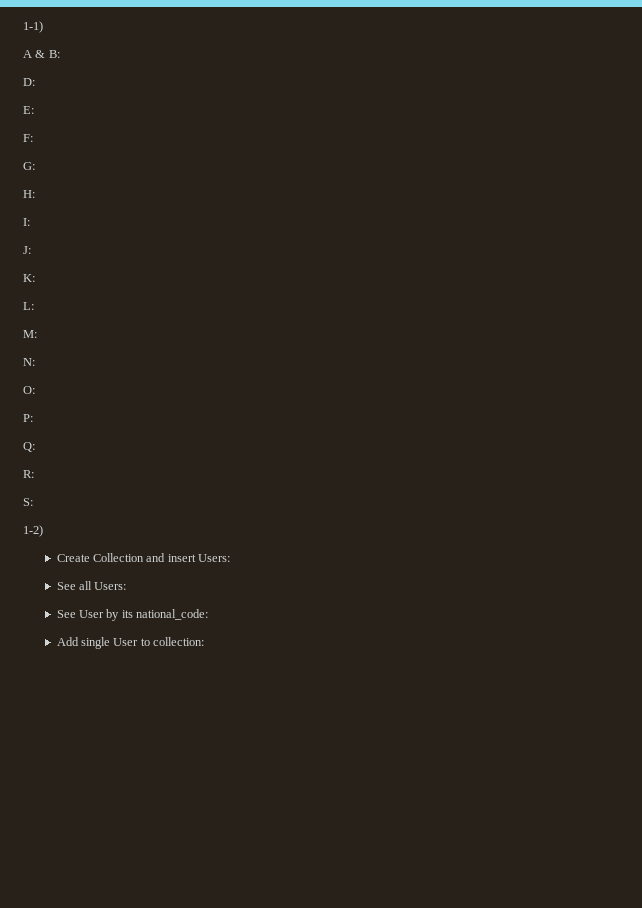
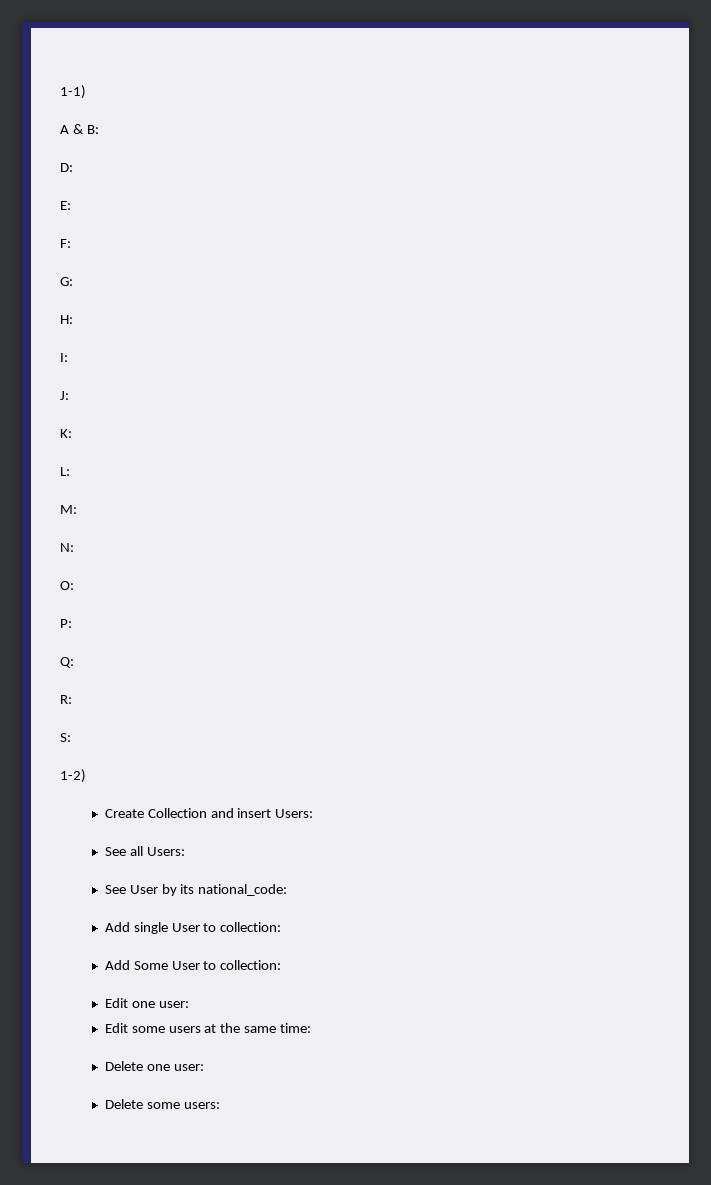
(204, 641) none -> [104,960,282,970] [104,998,189,1008] [104,1023,312,1033] [104,1061,204,1071] [104,1099,220,1109] // Add Some User to collection: // Edit one user: // Edit some users at the same time: // Delete one user: // Delete some users:

